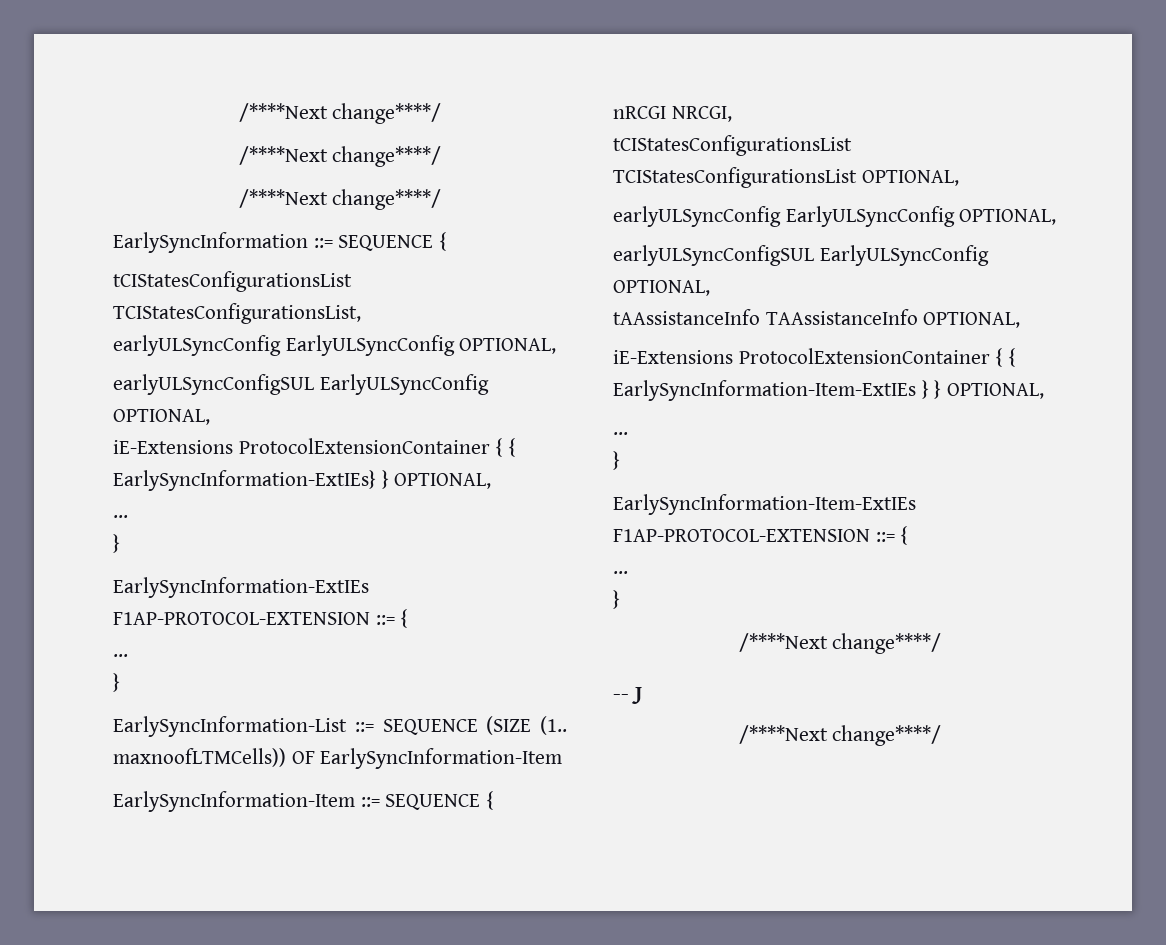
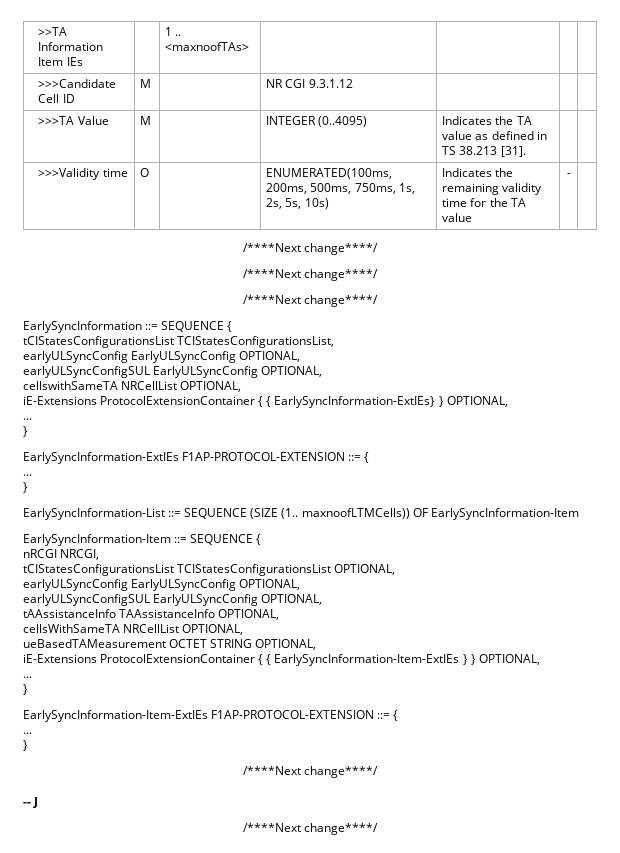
(238, 112) none -> [38,27,68,36] [38,42,104,51] [38,57,83,66] [165,27,182,36] [165,42,250,51] [38,79,117,88] [38,94,75,103] [140,79,152,88] [266,79,353,88] [38,116,109,125] [140,116,152,125] [266,116,368,127] [442,116,532,125] [442,131,547,140] [442,146,526,157] [38,168,128,180] [140,168,150,177] [266,168,393,179] [266,183,415,194] [266,198,329,209] [442,168,514,177] [442,183,543,195] [442,198,526,207] [442,213,473,222] [566,173,571,177] >>TA Information Item IEs | | 1 .. <maxnoofTAs> | | | | // >>>Candidate Cell ID | M | | NR CGI 9.3.1.12 | | | // >>>TA Value | M | | INTEGER (0..4095) | Indicates the TA value as defined in TS 38.213 [31]. | | // >>>Validity time | O | | ENUMERATED(100ms, 200ms, 500ms, 750ms, 1s, 2s, 5s, 10s) | Indicates the remaining validity time for the TA value | - | //
(210, 417) none -> [23,381,242,392] // cellswithSameTA NRCellList OPTIONAL,
(1021, 320) none -> [23,624,244,635] [23,639,317,650] // cellsWithSameTA NRCellList OPTIONAL, // ueBasedTAMeasurement OCTET STRING OPTIONAL,

